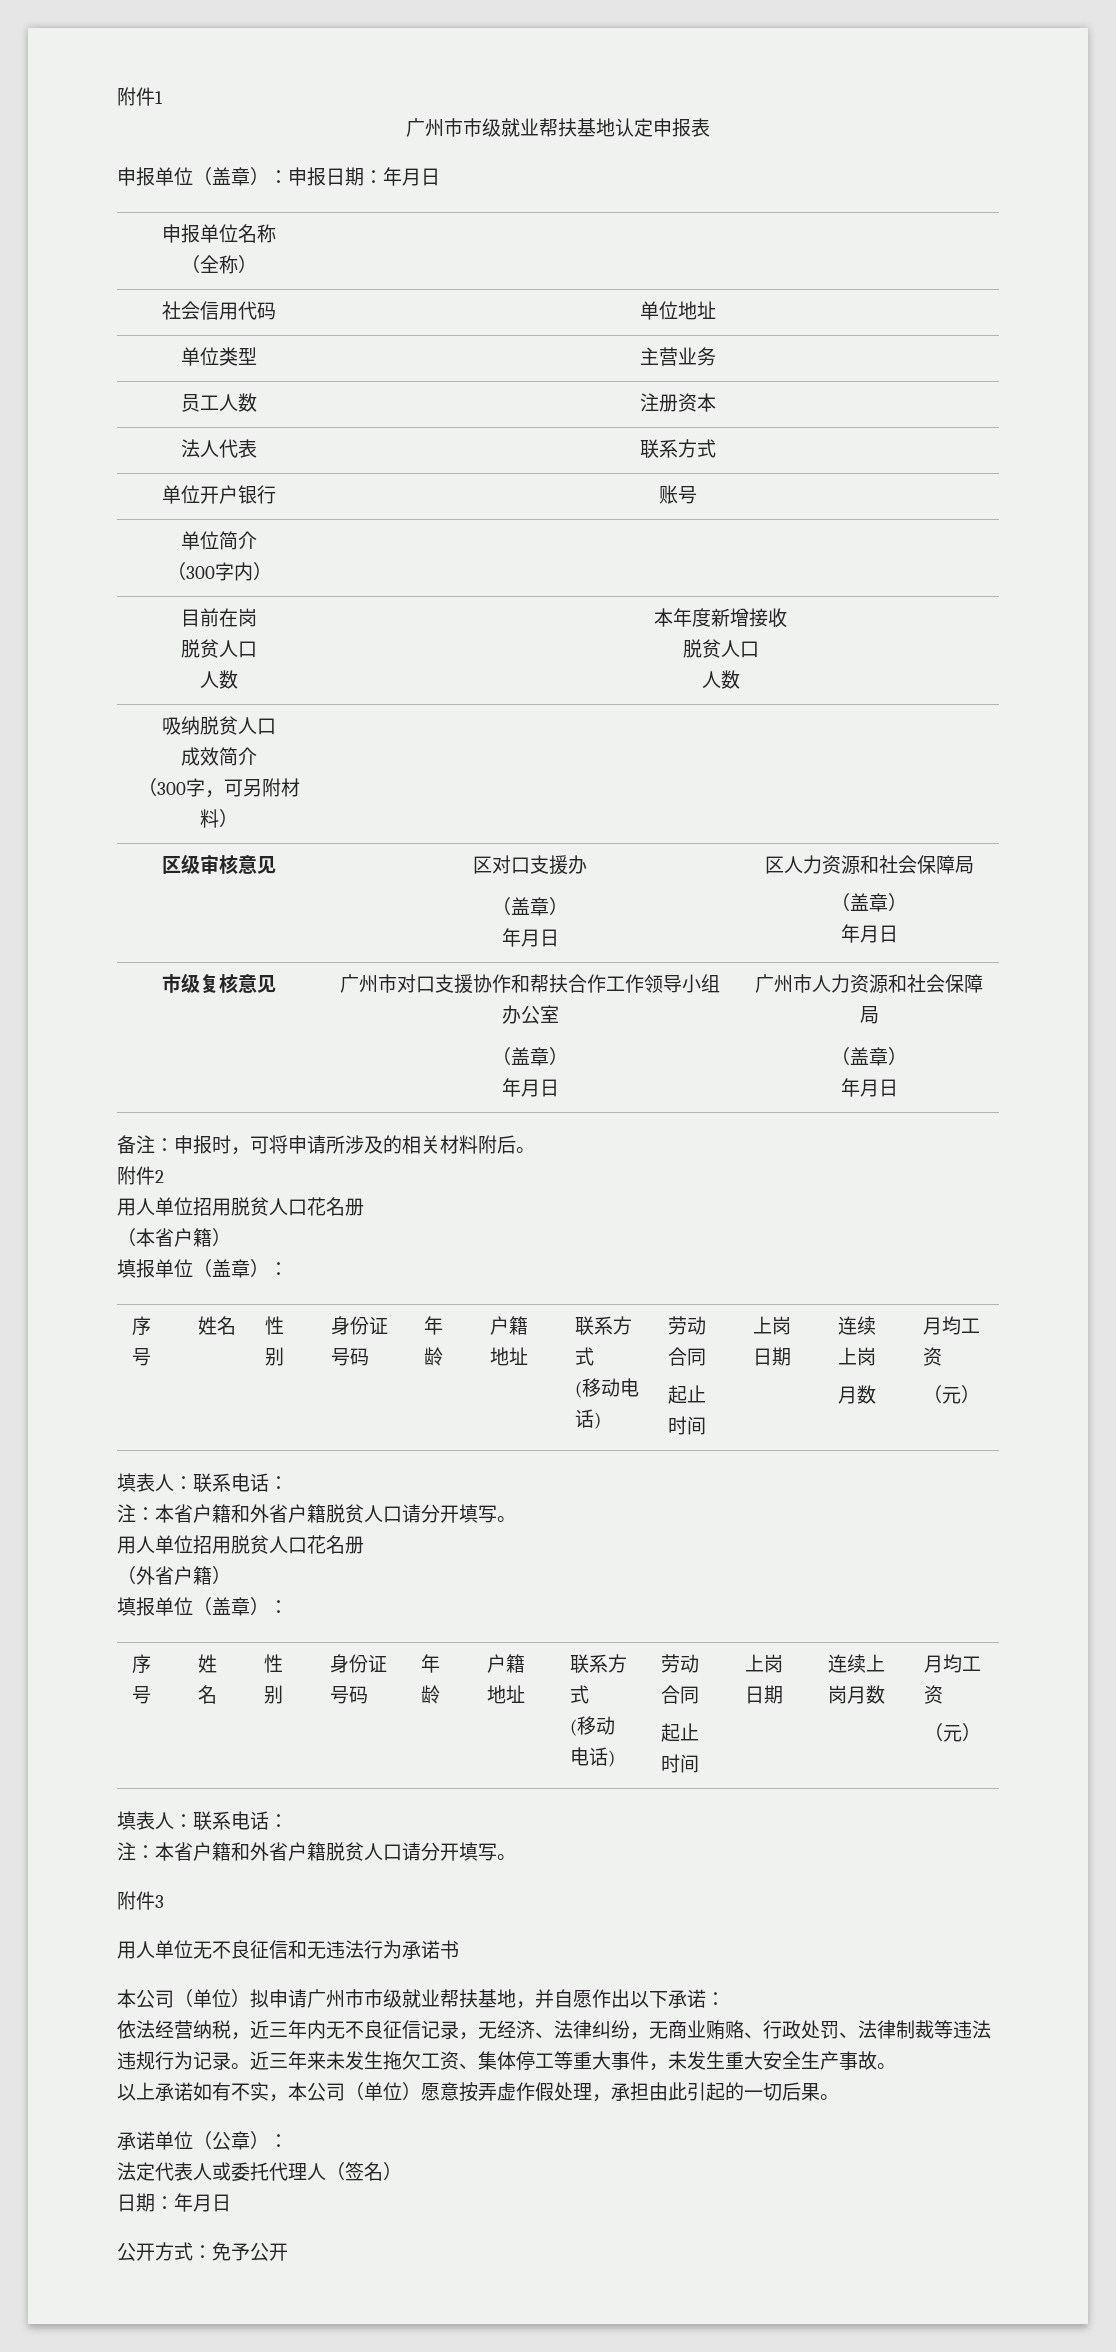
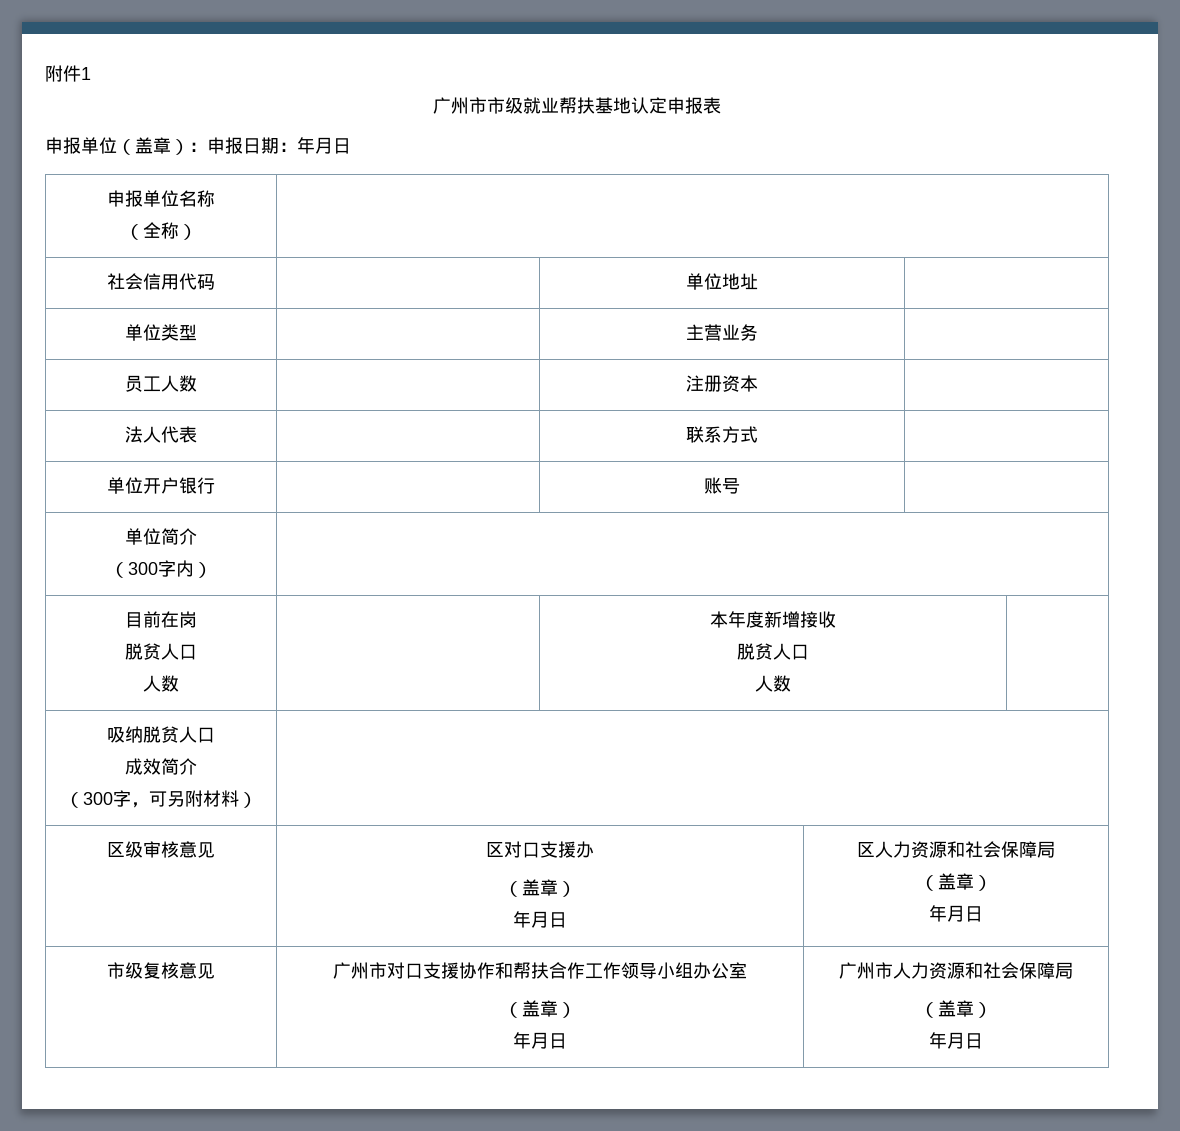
[117,1135,535,1155] [117,1166,164,1185] [117,1197,364,1216] [117,1228,231,1247] [117,1259,288,1278] [131,1316,151,1336] [131,1348,151,1366] [197,1316,236,1335] [264,1316,284,1335] [264,1347,284,1366] [330,1316,388,1335] [330,1348,369,1366] [423,1316,443,1335] [423,1347,443,1366] [489,1316,528,1335] [489,1347,528,1366] [574,1316,632,1335] [574,1347,594,1366] [574,1378,639,1398] [574,1409,601,1429] [667,1316,706,1335] [667,1347,706,1366] [667,1385,706,1404] [667,1416,706,1435] [752,1316,791,1335] [752,1347,791,1366] [837,1316,876,1335] [837,1347,876,1366] [837,1385,876,1404] [922,1316,980,1335] [922,1347,942,1366] [922,1385,980,1404] [117,1473,288,1492] [117,1504,516,1523] [117,1535,364,1554] [117,1566,231,1585] [117,1597,288,1616] [131,1654,151,1674] [131,1686,151,1704] [197,1654,217,1673] [197,1685,217,1704] [263,1654,283,1673] [263,1685,283,1704] [329,1654,387,1673] [329,1686,368,1704] [420,1654,440,1673] [420,1685,440,1704] [486,1654,525,1673] [486,1685,525,1704] [569,1654,627,1673] [569,1685,589,1704] [569,1716,615,1736] [569,1747,615,1767] [660,1654,699,1673] [660,1685,699,1704] [660,1723,699,1742] [660,1754,699,1773] [744,1654,783,1673] [744,1685,783,1704] [827,1654,885,1673] [827,1685,885,1704] [923,1654,981,1673] [923,1685,943,1704] [923,1723,981,1742] [117,1811,288,1830] [117,1842,516,1861] [117,1891,164,1910] [117,1940,459,1959] [117,1989,725,2009] [117,2020,991,2040] [117,2051,896,2071] [117,2082,839,2102] [117,2131,288,2150] [117,2162,402,2181] [117,2193,231,2212] [117,2242,288,2261] // 备注：申报时，可将申请所涉及的相关材料附后。 // 附件2 // 用人单位招用脱贫人口花名册 // （本省户籍） // 填报单位（盖章）： // 序号 | 姓名 | 性别 | 身份证号码 | 年龄 | 户籍地址 | 联系方式 // (移动电话) | 劳动合同 // 起止时间 | 上岗日期 | 连续上岗 // 月数 | 月均工资 // （元） // 填表人：联系电话： // 注：本省户籍和外省户籍脱贫人口请分开填写。 // 用人单位招用脱贫人口花名册 // （外省户籍） // 填报单位（盖章）： // 序号 | 姓名 | 性别 | 身份证号码 | 年龄 | 户籍地址 | 联系方式 // (移动电话) | 劳动合同 // 起止时间 | 上岗日期 | 连续上岗月数 | 月均工资 // （元） // 填表人：联系电话： // 注：本省户籍和外省户籍脱贫人口请分开填写。 // 附件3 // 用人单位无不良征信和无违法行为承诺书 // 本公司（单位）拟申请广州市市级就业帮扶基地，并自愿作出以下承诺： // 依法经营纳税，近三年内无不良征信记录，无经济、法律纠纷，无商业贿赂、行政处罚、法律制裁等违法违规行为记录。近三年来未发生拖欠工资、集体停工等重大事件，未发生重大安全生产事故。 // 以上承诺如有不实，本公司（单位）愿意按弄虚作假处理，承担由此引起的一切后果。 // 承诺单位（公章）： // 法定代表人或委托代理人（签名） // 日期：年月日 // 公开方式：免予公开 -> (983, 1041) none

